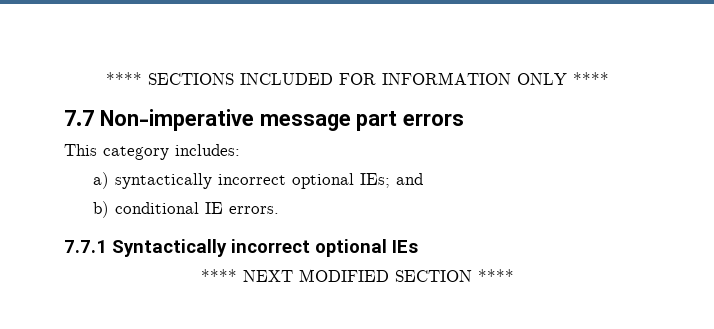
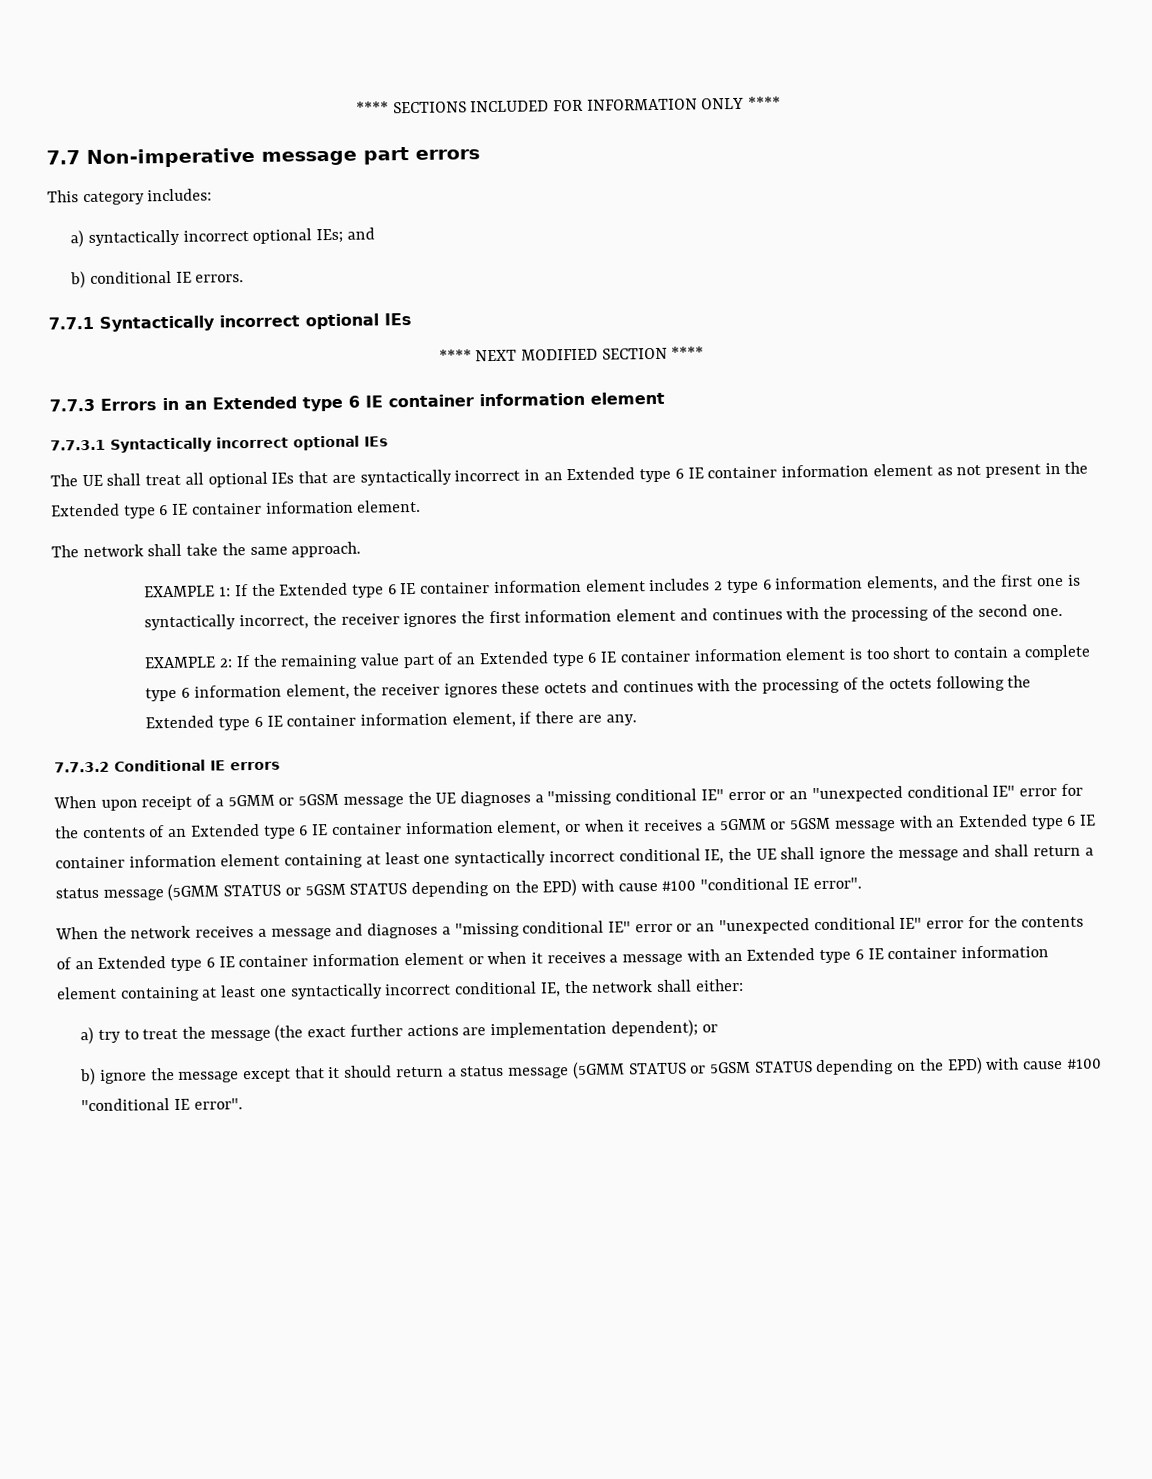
(514, 275) none -> [49,391,665,412] [50,435,388,453] [50,461,1089,488] [51,499,422,519] [51,541,362,558] [144,574,1081,598] [144,604,1063,631] [144,644,1092,670] [145,675,1032,702] [145,711,637,731] [54,759,280,773] [53,783,1083,811] [55,814,1097,839] [55,844,1094,869] [55,877,862,902] [55,915,1085,940] [56,945,1049,972] [57,978,744,1002] [80,1019,718,1045] [80,1056,1102,1086] [81,1098,243,1112] // 7.7.3 Errors in an Extended type 6 IE container information element // 7.7.3.1 Syntactically incorrect optional IEs // The UE shall treat all optional IEs that are syntactically incorrect in an Extended type 6 IE container information element as not present in the Extended type 6 IE container information element. // The network shall take the same approach. // EXAMPLE 1: If the Extended type 6 IE container information element includes 2 type 6 information elements, and the first one is syntactically incorrect, the receiver ignores the first information element and continues with the processing of the second one. // EXAMPLE 2: If the remaining value part of an Extended type 6 IE container information element is too short to contain a complete type 6 information element, the receiver ignores these octets and continues with the processing of the octets following the Extended type 6 IE container information element, if there are any. // 7.7.3.2 Conditional IE errors // When upon receipt of a 5GMM or 5GSM message the UE diagnoses a "missing conditional IE" error or an "unexpected conditional IE" error for the contents of an Extended type 6 IE container information element, or when it receives a 5GMM or 5GSM message with an Extended type 6 IE container information element containing at least one syntactically incorrect conditional IE, the UE shall ignore the message and shall return a status message (5GMM STATUS or 5GSM STATUS depending on the EPD) with cause #100 "conditional IE error". // When the network receives a message and diagnoses a "missing conditional IE" error or an "unexpected conditional IE" error for the contents of an Extended type 6 IE container information element or when it receives a message with an Extended type 6 IE container information element containing at least one syntactically incorrect conditional IE, the network shall either: // a) try to treat the message (the exact further actions are implementation dependent); or // b) ignore the message except that it should return a status message (5GMM STATUS or 5GSM STATUS depending on the EPD) with cause #100 "conditional IE error".

